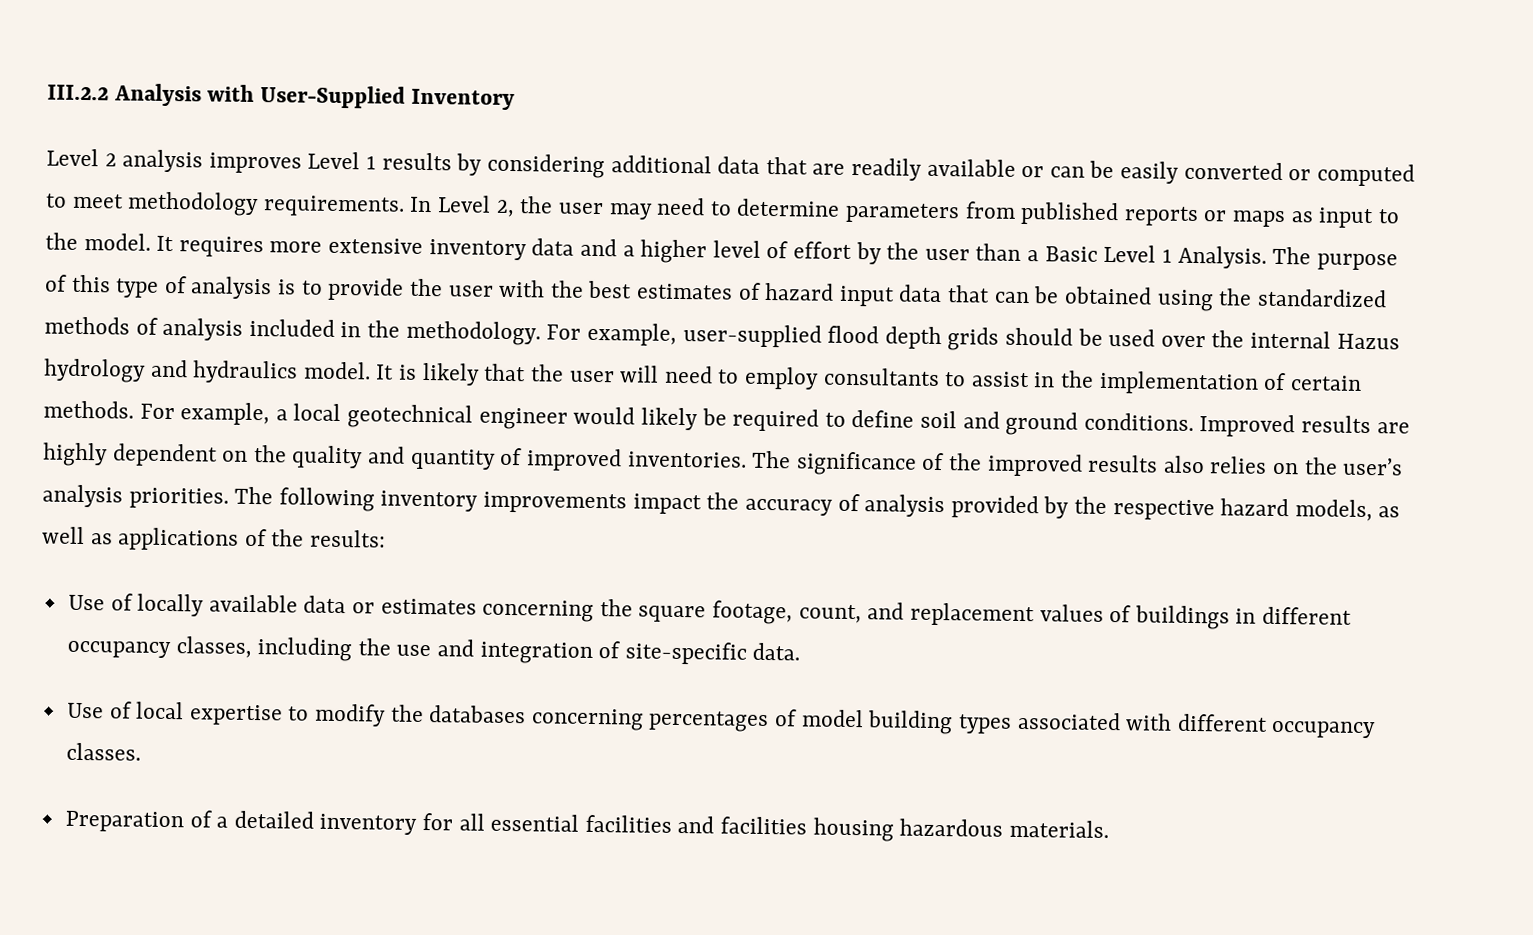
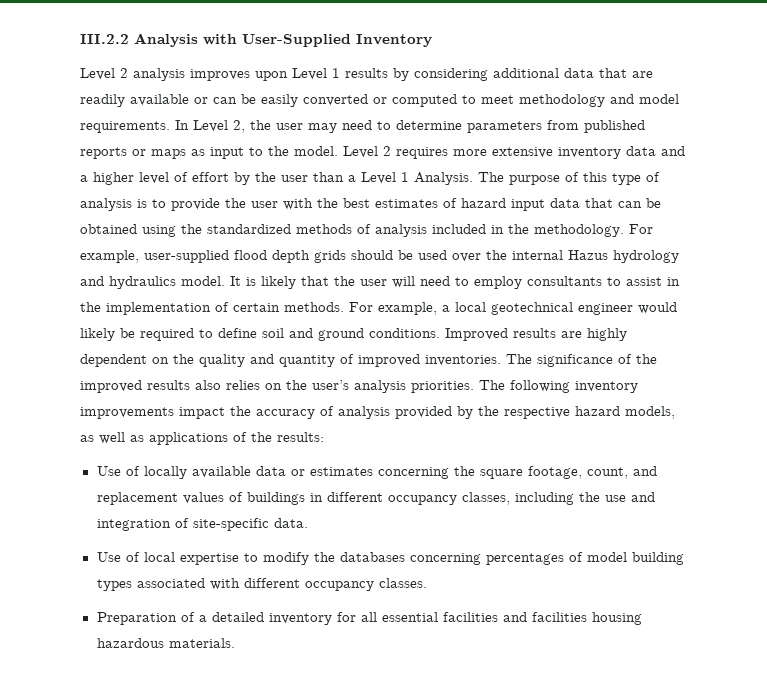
(302, 163) none -> [255,71,288,81] upon
(260, 204) none -> [610,94,679,104] and model
[156,235,175,252] It -> [343,146,391,158] Level 2
[1044,246,1098,262] Basic -> (356, 178) none

